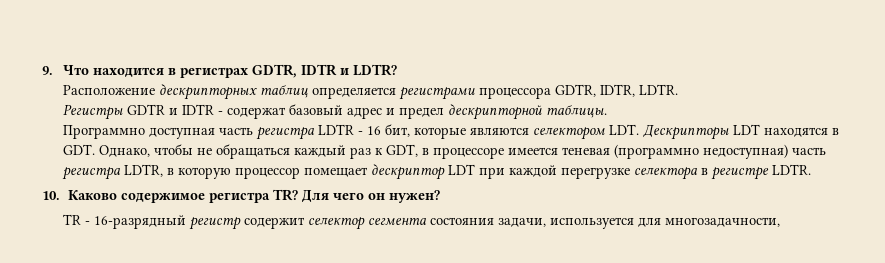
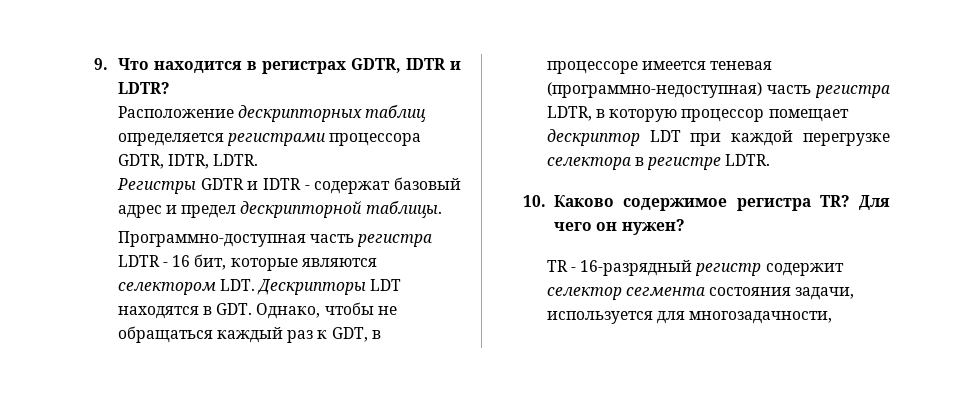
[62,125,215,139] Программно доступная -> [117,231,306,247] Программно-доступная
[613,144,788,159] (программно недоступная) -> [546,82,762,98] (программно-недоступная)

